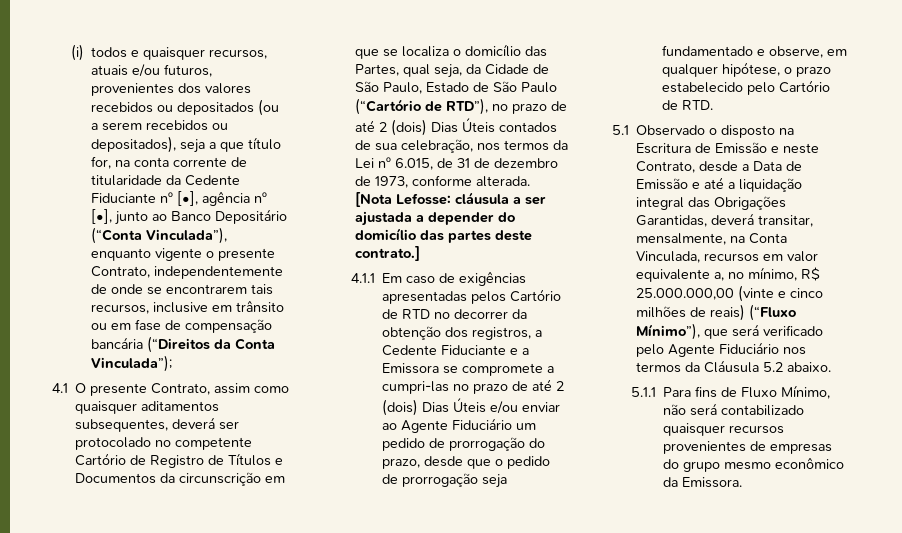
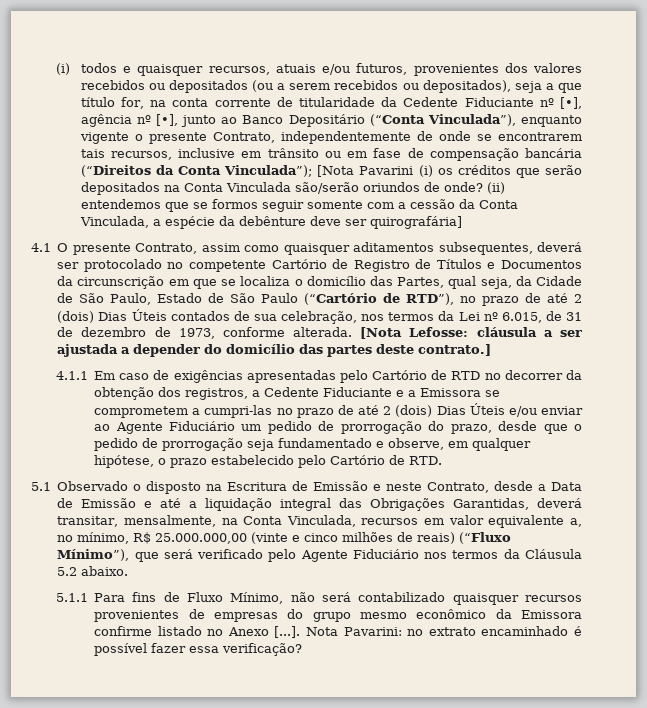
(173, 363) none -> [317,165,582,178] [80,182,505,195] [80,199,518,212] [79,216,462,229] [Nota Pavarini (i) os créditos que serão depositados na Conta Vinculada são/serão oriundos de onde? (ii) entendemos que se formos seguir somente com a cessão da Conta Vinculada, a espécie da debênture deve ser quirografária]
[471,291,507,304] pelos -> [339,370,368,383] pelo
[462,363,544,376] compromete -> [94,406,189,418] comprometem
[682,477,743,488] Emissora. -> [521,610,583,619] [94,626,582,638] [94,643,303,656] Emissora confirme listado no Anexo [...]. Nota Pavarini: no extrato encaminhado é possível fazer essa verificação?

